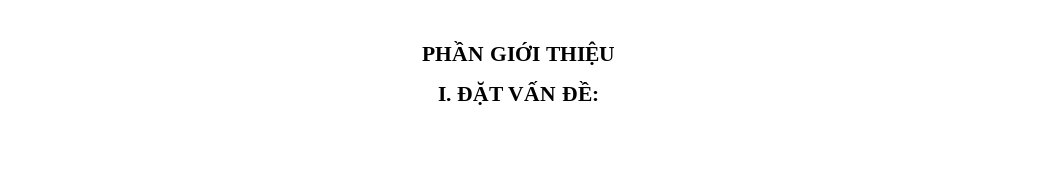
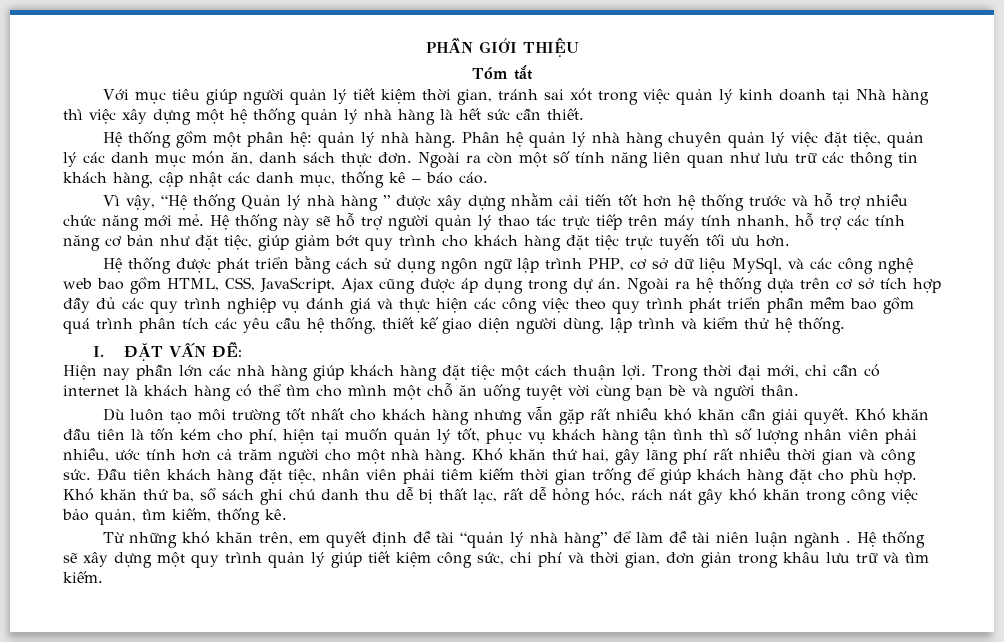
[437,81,600,105] I. ĐẶT VẤN ĐỀ: -> [472,65,533,80] [102,88,929,105] [63,108,584,125] [102,131,924,148] [63,151,918,168] [63,171,488,188] [102,193,908,211] [63,213,905,231] [63,234,790,251] [102,256,913,274] [63,277,941,294] [63,297,914,314] [63,317,845,334] [93,342,242,361] [63,364,880,381] [63,383,799,401] [102,406,929,425] [63,428,917,445] [63,448,916,465] [63,468,917,485] [63,487,918,505] [62,508,287,525] [102,531,925,548] [63,551,929,568] [63,571,103,583] Tóm tắt // Với mục tiêu giúp người quản lý tiết kiệm thời gian, tránh sai xót trong việc quản lý kinh doanh tại Nhà hàng thì việc xây dựng một hệ thống quản lý nhà hàng là hết sức cần thiết. // Hệ thống gồm một phân hệ: quản lý nhà hàng. Phân hệ quản lý nhà hàng chuyên quản lý việc đặt tiệc, quản lý các danh mục món ăn, danh sách thực đơn. Ngoài ra còn một số tính năng liên quan như lưu trữ các thông tin khách hàng, cập nhật các danh mục, thống kê – báo cáo. // Vì vậy, “Hệ thống Quản lý nhà hàng ” được xây dựng nhằm cải tiến tốt hơn hệ thống trước và hỗ trợ nhiều chức năng mới mẻ. Hệ thống này sẽ hỗ trợ người quản lý thao tác trực tiếp trên máy tính nhanh, hỗ trợ các tính năng cơ bản như đặt tiệc, giúp giảm bớt quy trình cho khách hàng đặt tiệc trực tuyến tối ưu hơn. // Hệ thống được phát triển bằng cách sử dụng ngôn ngữ lập trình PHP, cơ sở dữ liệu MySql, và các công nghệ web bao gồm HTML, CSS, JavaScript, Ajax cũng được áp dụng trong dự án. Ngoài ra hệ thống dựa trên cơ sở tích hợp đầy đủ các quy trình nghiệp vụ đánh giá và thực hiện các công việc theo quy trình phát triển phần mềm bao gồm quá trình phân tích các yêu cầu hệ thống, thiết kế giao diện người dùng, lập trình và kiểm thử hệ thống. // I. ĐẶT VẤN ĐỀ: // Hiện nay phần lớn các nhà hàng giúp khách hàng đặt tiệc một cách thuận lợi. Trong thời đại mới, chỉ cần có internet là khách hàng có thể tìm cho mình một chỗ ăn uống tuyệt vời cùng bạn bè và người thân. // Dù luôn tạo môi trường tốt nhất cho khách hàng nhưng vẫn gặp rất nhiều khó khăn cần giải quyết. Khó khăn đầu tiên là tốn kém cho phí, hiện tại muốn quản lý tốt, phục vụ khách hàng tận tình thì số lượng nhân viên phải nhiều, ước tính hơn cả trăm người cho một nhà hàng. Khó khăn thứ hai, gây lãng phí rất nhiều thời gian và công sức. Đầu tiên khách hàng đặt tiệc, nhân viên phải tiêm kiếm thời gian trống để giúp khách hàng đặt cho phù hợp. Khó khăn thứ ba, sổ sách ghi chú danh thu dễ bị thất lạc, rất dễ hỏng hóc, rách nát gây khó khăn trong công việc bảo quản, tìm kiếm, thống kê. // Từ những khó khăn trên, em quyết định đề tài “quản lý nhà hàng” để làm đề tài niên luận ngành . Hệ thống sẽ xây dựng một quy trình quản lý giúp tiết kiệm công sức, chi phí và thời gian, đơn giản trong khâu lưu trữ và tìm kiếm.

